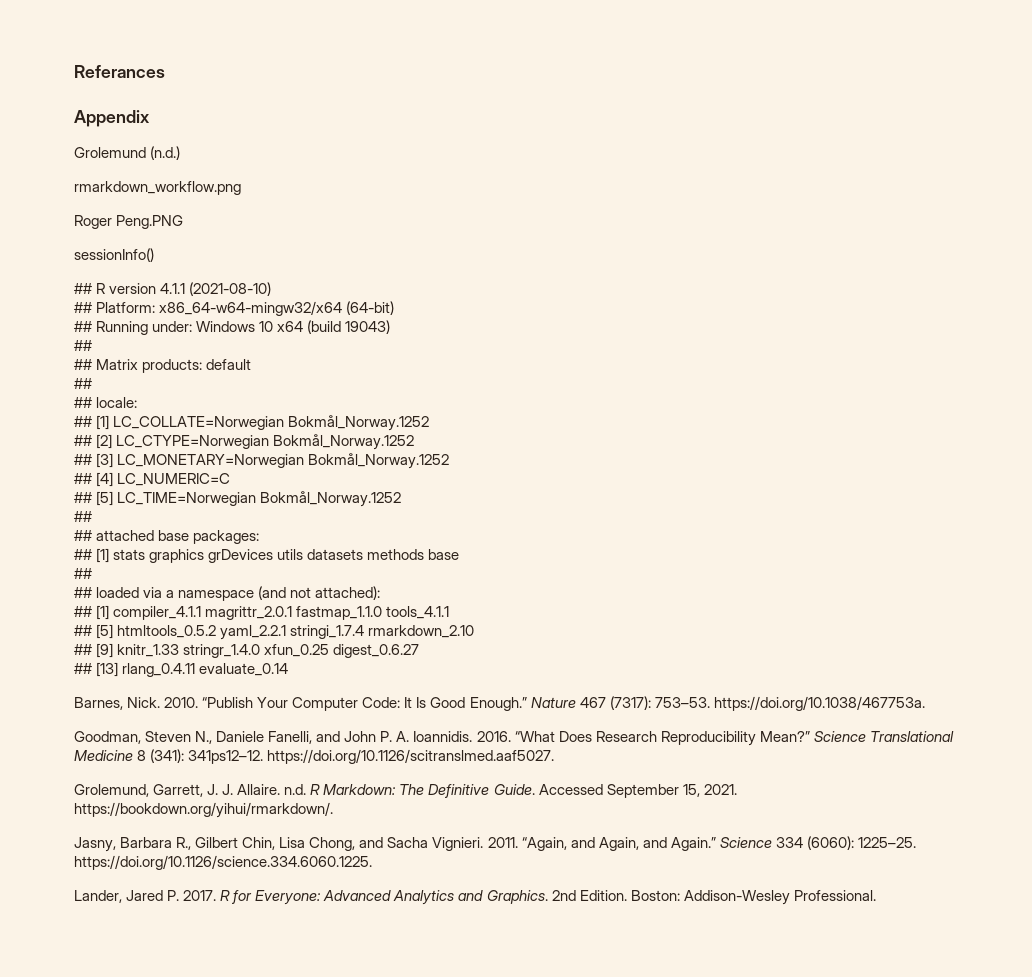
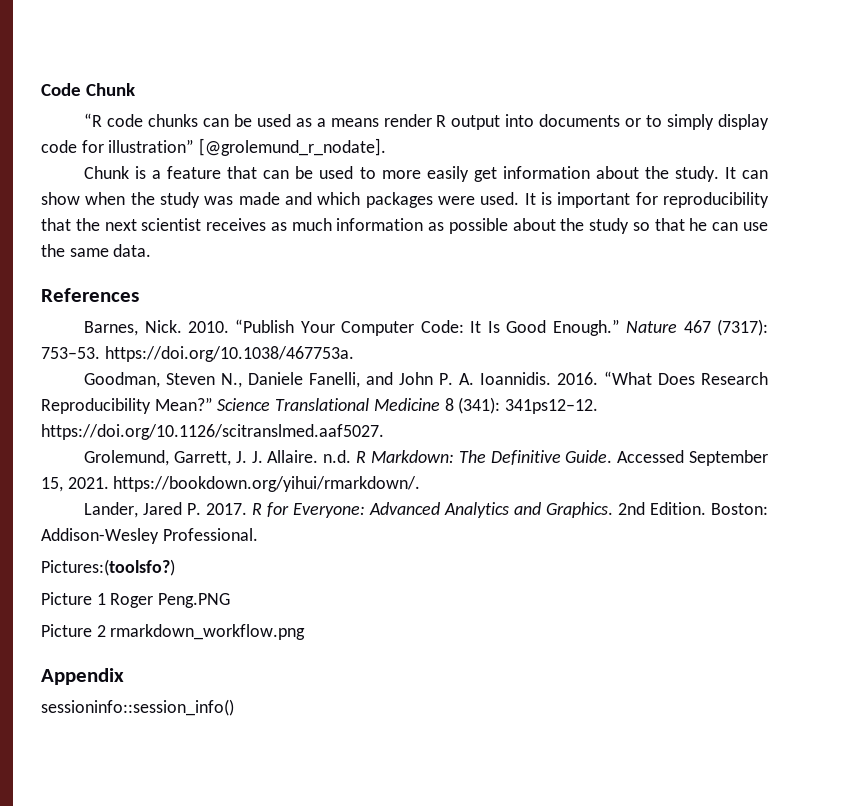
[74,65,165,78] [74,110,150,127] [74,146,181,160] [74,181,241,195] [74,215,184,229] [74,248,154,262] [74,282,272,296] [74,301,395,316] [74,320,391,335] [74,340,92,351] [74,359,252,373] [74,378,92,389] [74,397,138,408] [74,415,430,431] [74,434,415,450] [74,453,450,469] [74,472,231,487] [74,491,402,507] [74,511,92,522] [74,530,260,544] [74,548,460,563] [74,568,92,579] [74,586,381,601] [74,605,450,620] [74,624,475,640] [74,643,420,658] [74,662,289,677] Referances // Appendix // Grolemund (n.d.) // rmarkdown_workflow.png // Roger Peng.PNG // sessionInfo() // ## R version 4.1.1 (2021-08-10) // ## Platform: x86_64-w64-mingw32/x64 (64-bit) // ## Running under: Windows 10 x64 (build 19043) // ## // ## Matrix products: default // ## // ## locale: // ## [1] LC_COLLATE=Norwegian Bokmål_Norway.1252 // ## [2] LC_CTYPE=Norwegian Bokmål_Norway.1252 // ## [3] LC_MONETARY=Norwegian Bokmål_Norway.1252 // ## [4] LC_NUMERIC=C // ## [5] LC_TIME=Norwegian Bokmål_Norway.1252 // ## // ## attached base packages: // ## [1] stats graphics grDevices utils datasets methods base // ## // ## loaded via a namespace (and not attached): // ## [1] compiler_4.1.1 magrittr_2.0.1 fastmap_1.1.0 tools_4.1.1 // ## [5] htmltools_0.5.2 yaml_2.2.1 stringi_1.7.4 rmarkdown_2.10 // ## [9] knitr_1.33 stringr_1.4.0 xfun_0.25 digest_0.6.27 // ## [13] rlang_0.4.11 evaluate_0.14 -> [41,83,135,96] [84,113,769,130] [41,138,387,156] [84,166,768,182] [41,192,769,208] [41,218,768,234] [41,244,152,257] [41,288,139,302] Code Chunk // “R code chunks can be used as a means render R output into documents or to simply display code for illustration” [@grolemund_r_nodate]. // Chunk is a feature that can be used to more easily get information about the study. It can show when the study was made and which packages were used. It is important for reproducibility that the next scientist receives as much information as possible about the study so that he can use the same data. // References
[74,836,916,852] [74,855,372,870] // Jasny, Barbara R., Gilbert Chin, Lisa Chong, and Sacha Vignieri. 2011. “Again, and Again, and Again.” Science 334 (6060): 1225–25. https://doi.org/10.1126/science.334.6060.1225. -> (421, 484) none
(876, 895) none -> [41,559,175,576] [41,592,231,608] [41,624,306,640] [41,668,124,685] [41,699,234,716] // Pictures:(toolsfo?) // Picture 1 Roger Peng.PNG // Picture 2 rmarkdown_workflow.png // Appendix // sessioninfo::session_info()

